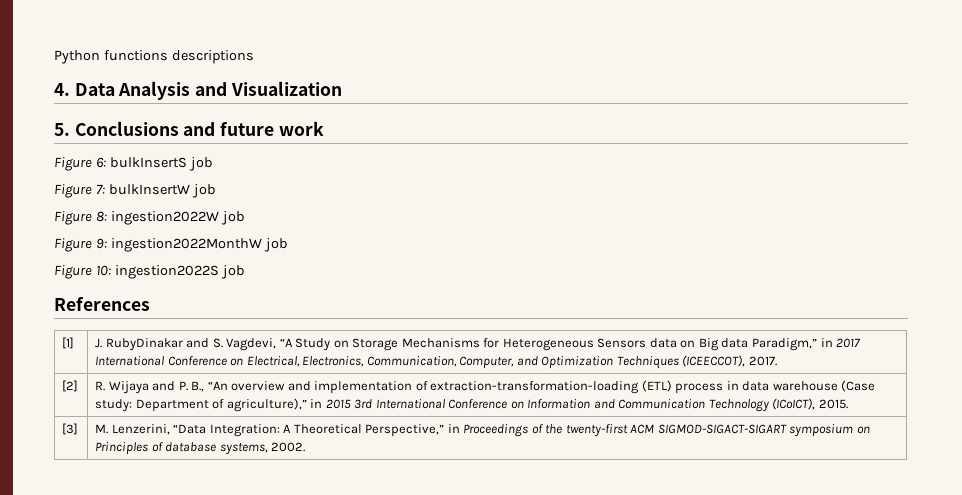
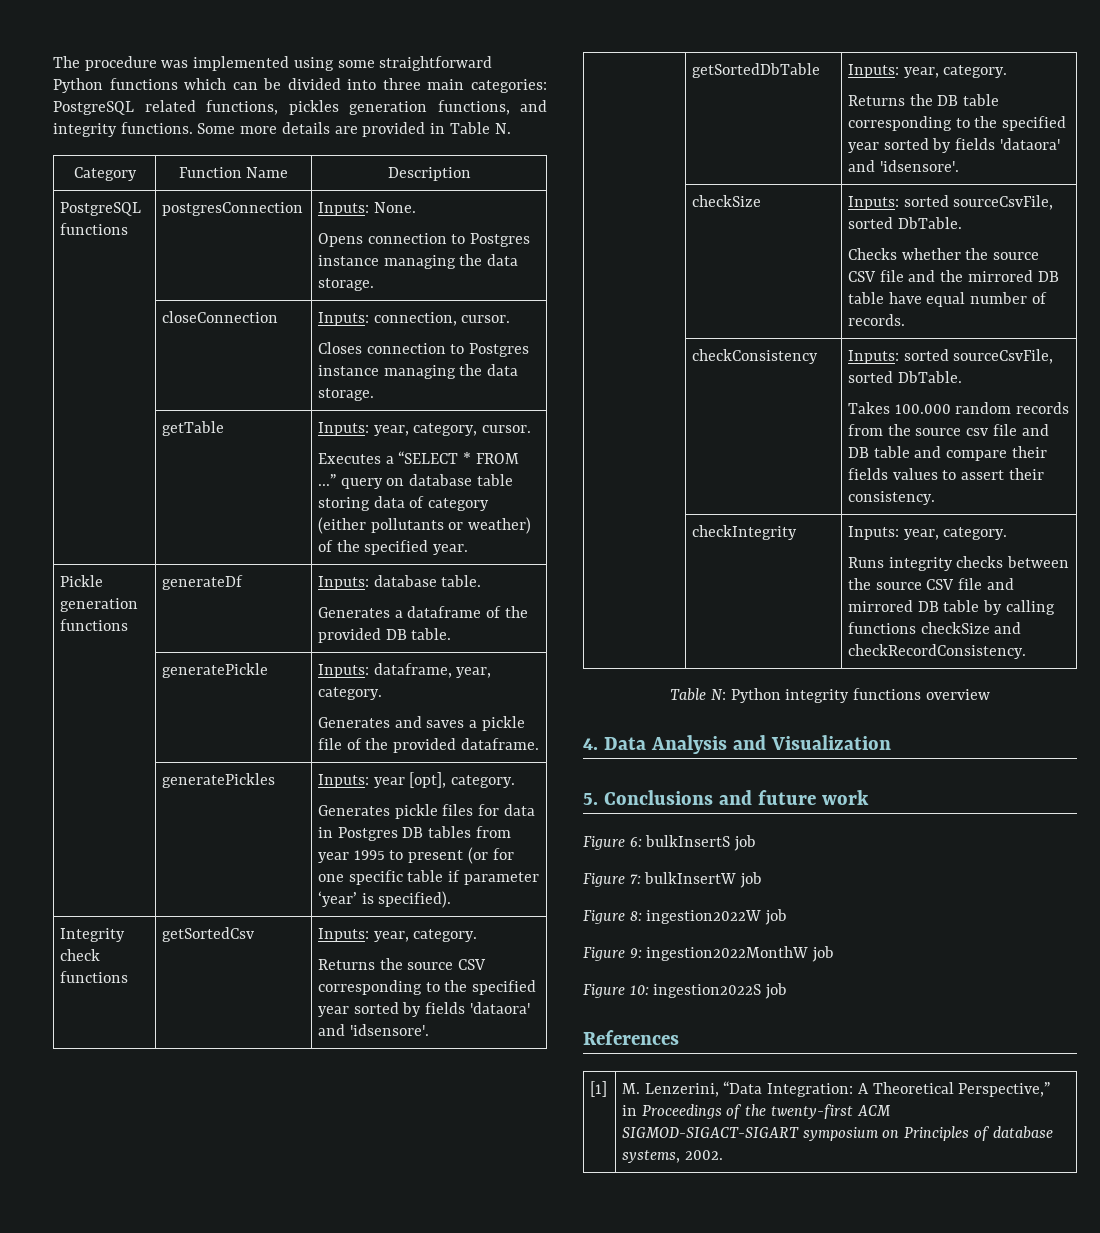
[54,50,254,64] Python functions descriptions -> [53,56,493,71] [53,78,547,93] [53,100,547,115] [53,122,511,137] [73,167,137,181] [178,167,289,178] [387,167,471,181] [60,202,142,216] [60,223,129,235] [162,202,304,216] [318,202,416,216] [318,233,531,247] [318,254,519,269] [318,278,375,291] [162,311,279,323] [318,312,511,326] [318,342,530,357] [318,364,519,379] [318,388,375,401] [162,421,225,436] [318,422,532,436] [318,451,519,464] [318,474,513,489] [318,496,490,511] [318,517,532,534] [318,540,469,555] [60,575,104,587] [60,598,139,612] [60,619,129,631] [162,575,244,590] [318,575,482,590] [318,606,528,618] [318,628,452,643] [162,663,269,678] [318,663,492,678] [318,687,383,700] [318,716,525,731] [318,738,539,753] [162,773,276,788] [318,772,516,788] [318,804,535,819] [318,826,511,841] [318,847,514,864] [318,870,539,885] [318,891,452,908] [60,928,126,942] [60,949,101,961] [60,971,129,983] [162,927,255,942] [318,928,478,942] [318,958,487,970] [318,980,537,995] [318,1002,530,1017] [318,1024,429,1036] [692,63,821,78] [848,64,1008,78] [848,94,1000,106] [848,116,1067,131] [848,138,1060,153] [848,160,959,172] [692,195,762,207] [848,195,1054,210] [848,217,962,229] [848,248,1040,260] [848,270,1059,282] [848,292,1047,307] [848,314,906,326] [692,349,819,364] [848,349,1054,364] [848,371,962,383] [848,402,1070,414] [848,424,1049,436] [848,446,1047,461] [848,468,1044,480] [848,491,936,505] [692,525,798,540] [848,526,1008,540] [848,556,1070,571] [848,578,1014,590] [848,600,1055,615] [848,622,1022,634] [848,644,1027,659] [670,688,990,703] The procedure was implemented using some straightforward Python functions which can be divided into three main categories: PostgreSQL related functions, pickles generation functions, and integrity functions. Some more details are provided in Table N. // Category | Function Name | Description // PostgreSQL functions | postgresConnection | Inputs: None. // Opens connection to Postgres instance managing the data storage. // | closeConnection | Inputs: connection, cursor. // Closes connection to Postgres instance managing the data storage. // | getTable | Inputs: year, category, cursor. // Executes a “SELECT * FROM ...” query on database table storing data of category (either pollutants or weather) of the specified year. // Pickle generation functions | generateDf | Inputs: database table. // Generates a dataframe of the provided DB table. // | generatePickle | Inputs: dataframe, year, category. // Generates and saves a pickle file of the provided dataframe. // | generatePickles | Inputs: year [opt], category. // Generates pickle files for data in Postgres DB tables from year 1995 to present (or for one specific table if parameter ‘year’ is specified). // Integrity check functions | getSortedCsv | Inputs: year, category. // Returns the source CSV corresponding to the specified year sorted by fields 'dataora' and 'idsensore'. // | getSortedDbTable | Inputs: year, category. // Returns the DB table corresponding to the specified year sorted by fields 'dataora' and 'idsensore'. // | checkSize | Inputs: sorted sourceCsvFile, sorted DbTable. // Checks whether the source CSV file and the mirrored DB table have equal number of records. // | checkConsistency | Inputs: sorted sourceCsvFile, sorted DbTable. // Takes 100.000 random records from the source csv file and DB table and compare their fields values to assert their consistency. // | checkIntegrity | Inputs: year, category. // Runs integrity checks between the source CSV file and mirrored DB table by calling functions checkSize and checkRecordConsistency. // Table N: Python integrity functions overview
[95,338,862,351] [95,355,777,369] [62,380,79,392] [95,380,876,394] [95,398,848,412] [62,423,79,435] | J. RubyDinakar and S. Vagdevi, “A Study on Storage Mechanisms for Heterogeneous Sensors data on Big data Paradigm,” in 2017 International Conference on Electrical, Electronics, Communication, Computer, and Optimization Techniques (ICEECCOT), 2017. // [2] | R. Wijaya and P. B., “An overview and implementation of extraction-transformation-loading (ETL) process in data warehouse (Case study: Department of agriculture),” in 2015 3rd International Conference on Information and Communication Technology (ICoICT), 2015. // [3] -> (608, 1089) none

